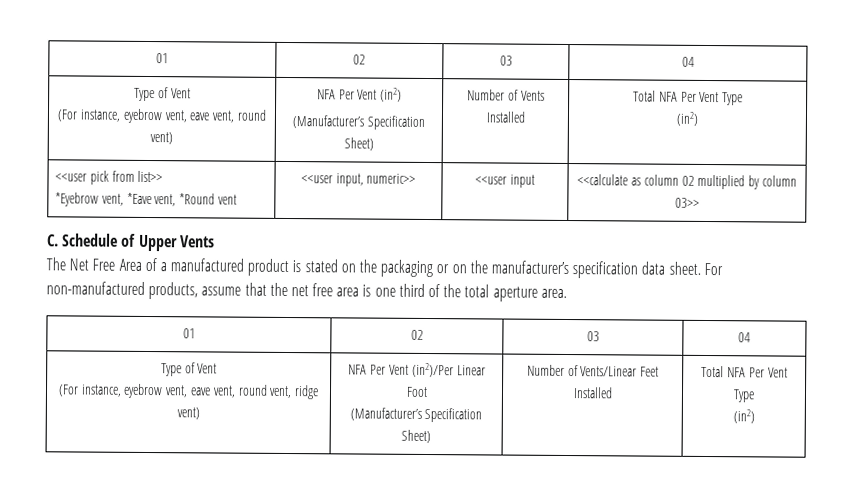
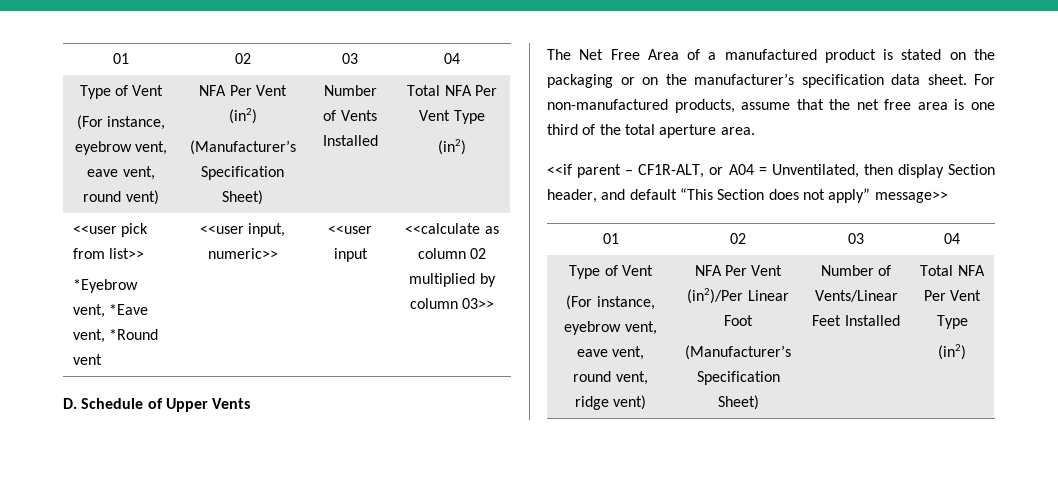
[47,234,59,247] C. -> [63,398,77,409] D.
(567, 293) none -> [547,164,995,178] [547,188,948,203] // <<if parent – CF1R-ALT, or A04 = Unventilated, then display Section header, and default “This Section does not apply” message>>

